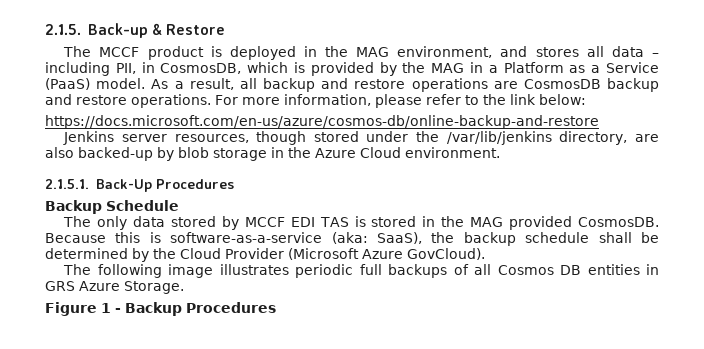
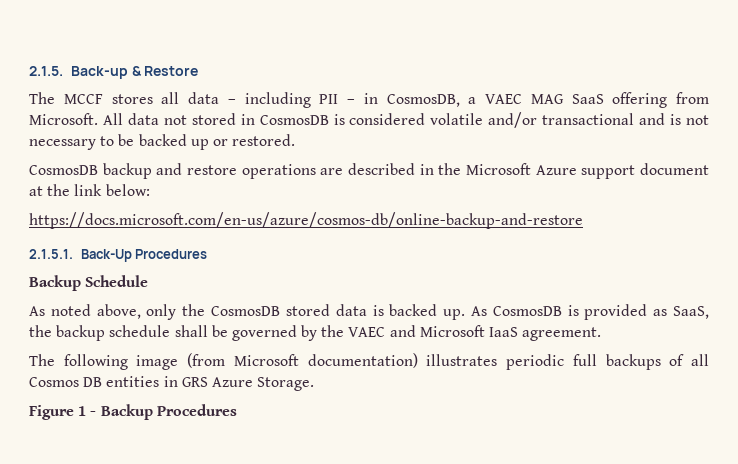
[147,46,528,60] product is deployed in the MAG environment, and -> (103, 99) none
[115,62,659,76] [45,78,257,90] PII, in CosmosDB, which is provided by the MAG in a Platform as a Service (PaaS) model. As a result, all -> [319,92,709,108] [29,112,710,128] [29,134,296,150] [29,165,98,175] PII – in CosmosDB, a VAEC MAG SaaS offering from Microsoft. All data not stored in CosmosDB is considered volatile and/or transactional and is not necessary to be backed up or restored. // CosmosDB
[523,78,660,92] [45,94,586,108] [45,115,599,129] [63,131,659,145] [45,147,500,161] CosmosDB backup and restore operations. For more information, please refer to the link below: // https://docs.microsoft.com/en-us/azure/cosmos-db/online-backup-and-restore // Jenkins server resources, though stored under the /var/lib/jenkins directory, are also backed-up by blob storage in the Azure Cloud environment. -> [348,163,709,179] [29,184,150,196] [29,212,583,229] described in the Microsoft Azure support document at the link below: // https://docs.microsoft.com/en-us/azure/cosmos-db/online-backup-and-restore
[63,216,659,230] [45,232,422,244] The only data stored by MCCF EDI TAS is stored in the MAG provided CosmosDB. Because this is software-as-a-service (aka: SaaS), -> [29,304,709,320] As noted above, only the CosmosDB stored data is backed up. As CosmosDB is provided as SaaS,
[45,248,485,262] determined by the Cloud Provider (Microsoft Azure GovCloud). -> [231,325,602,341] governed by the VAEC and Microsoft IaaS agreement.
(214, 271) none -> [187,353,418,368] (from Microsoft documentation)

